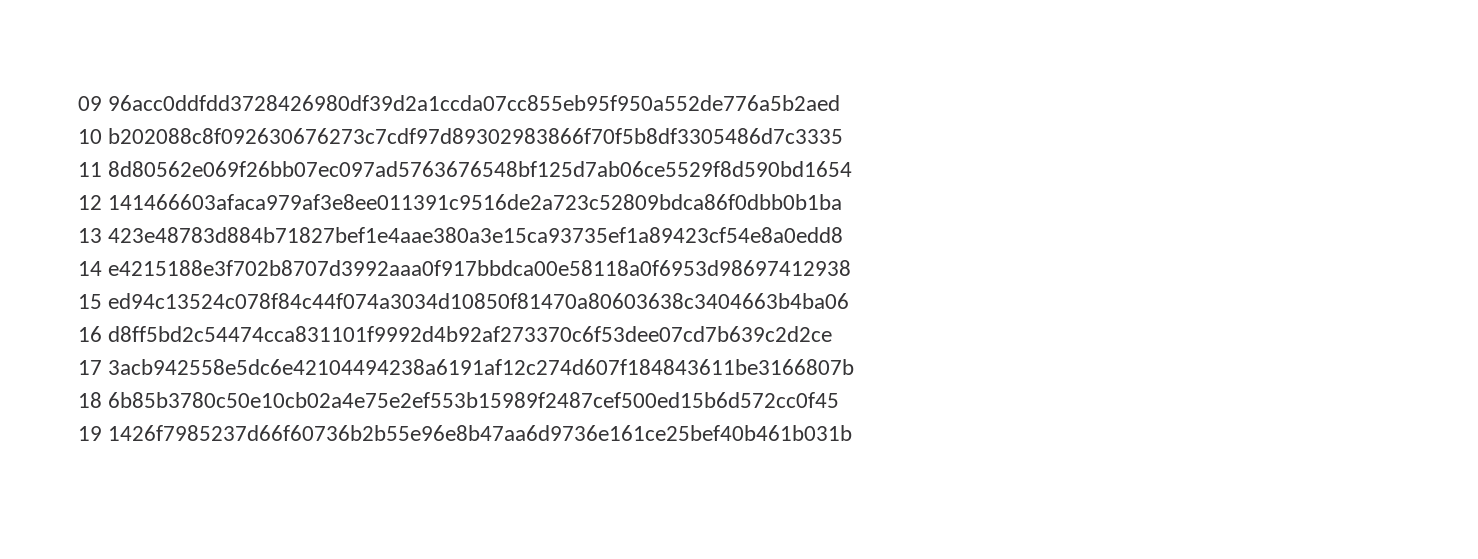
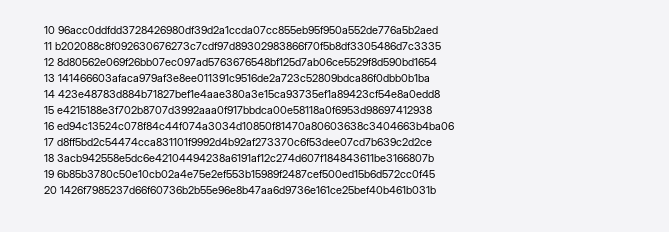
[78,96,102,111] 09 -> [44,26,55,34] 10
[78,129,102,144] 10 -> [44,42,52,50] 11
[78,162,102,177] 11 -> [44,58,54,66] 12
[78,195,102,210] 12 -> [44,74,55,82] 13
[78,228,102,243] 13 -> [44,90,55,98] 14
[78,261,102,276] 14 -> [44,106,54,114] 15
[78,294,102,309] 15 -> [44,122,54,130] 16
[78,326,102,342] 16 -> [44,138,54,146] 17
[78,360,102,375] 17 -> [44,154,54,162] 18
[78,392,102,408] 18 -> [44,170,54,178] 19
[78,426,102,441] 19 -> [44,186,57,194] 20

